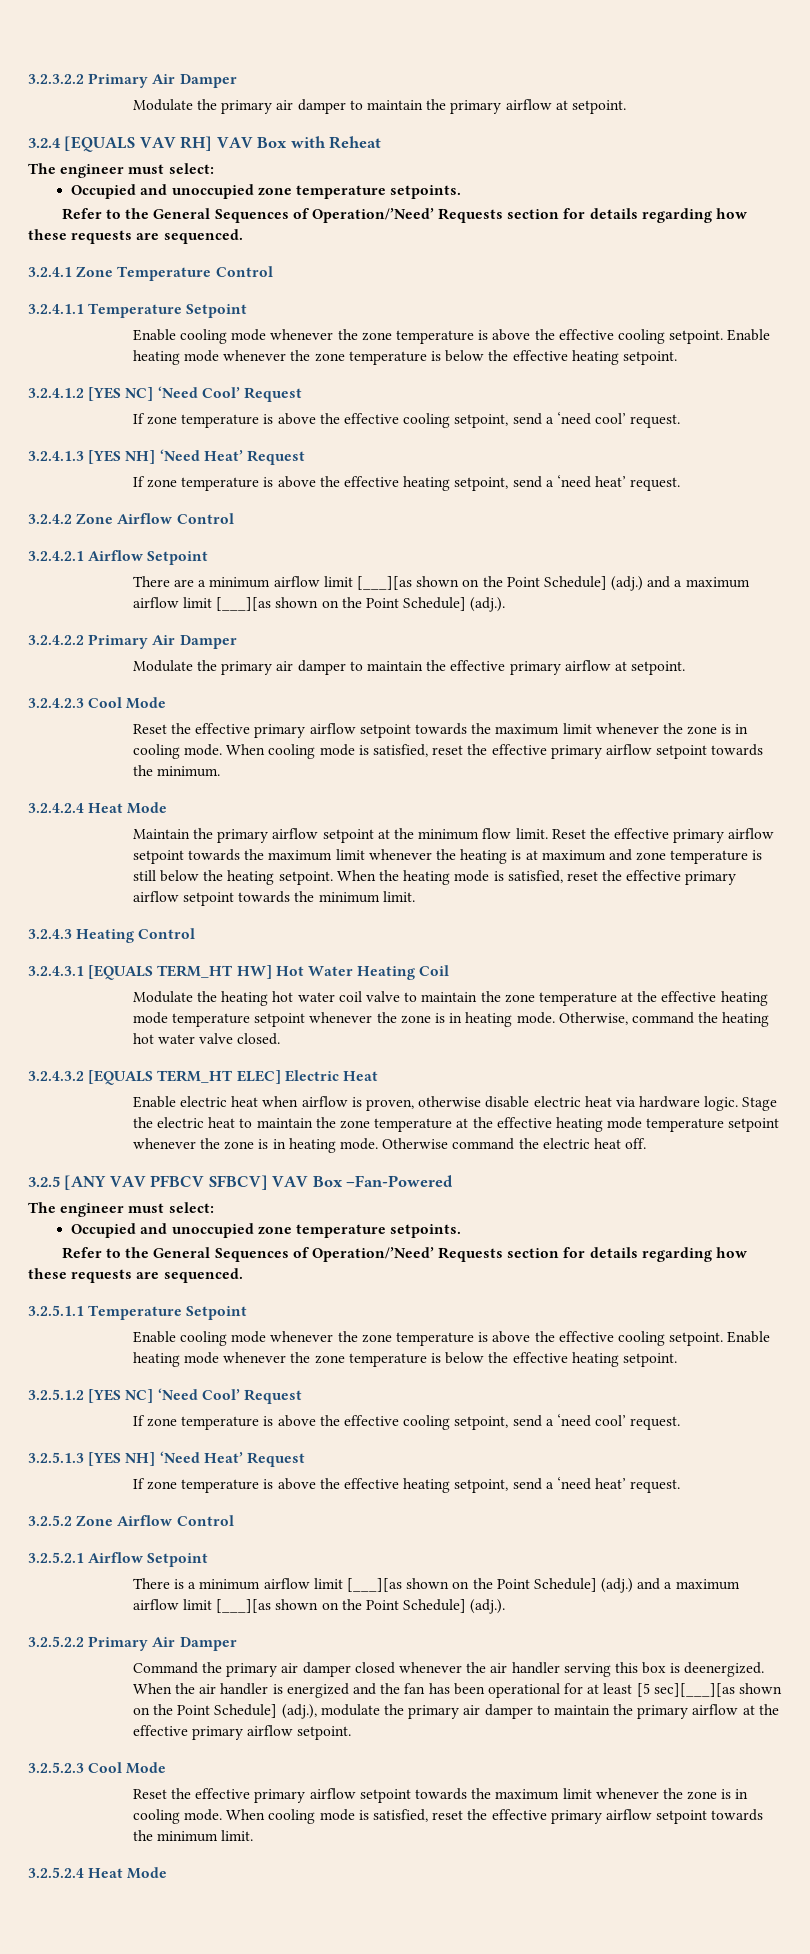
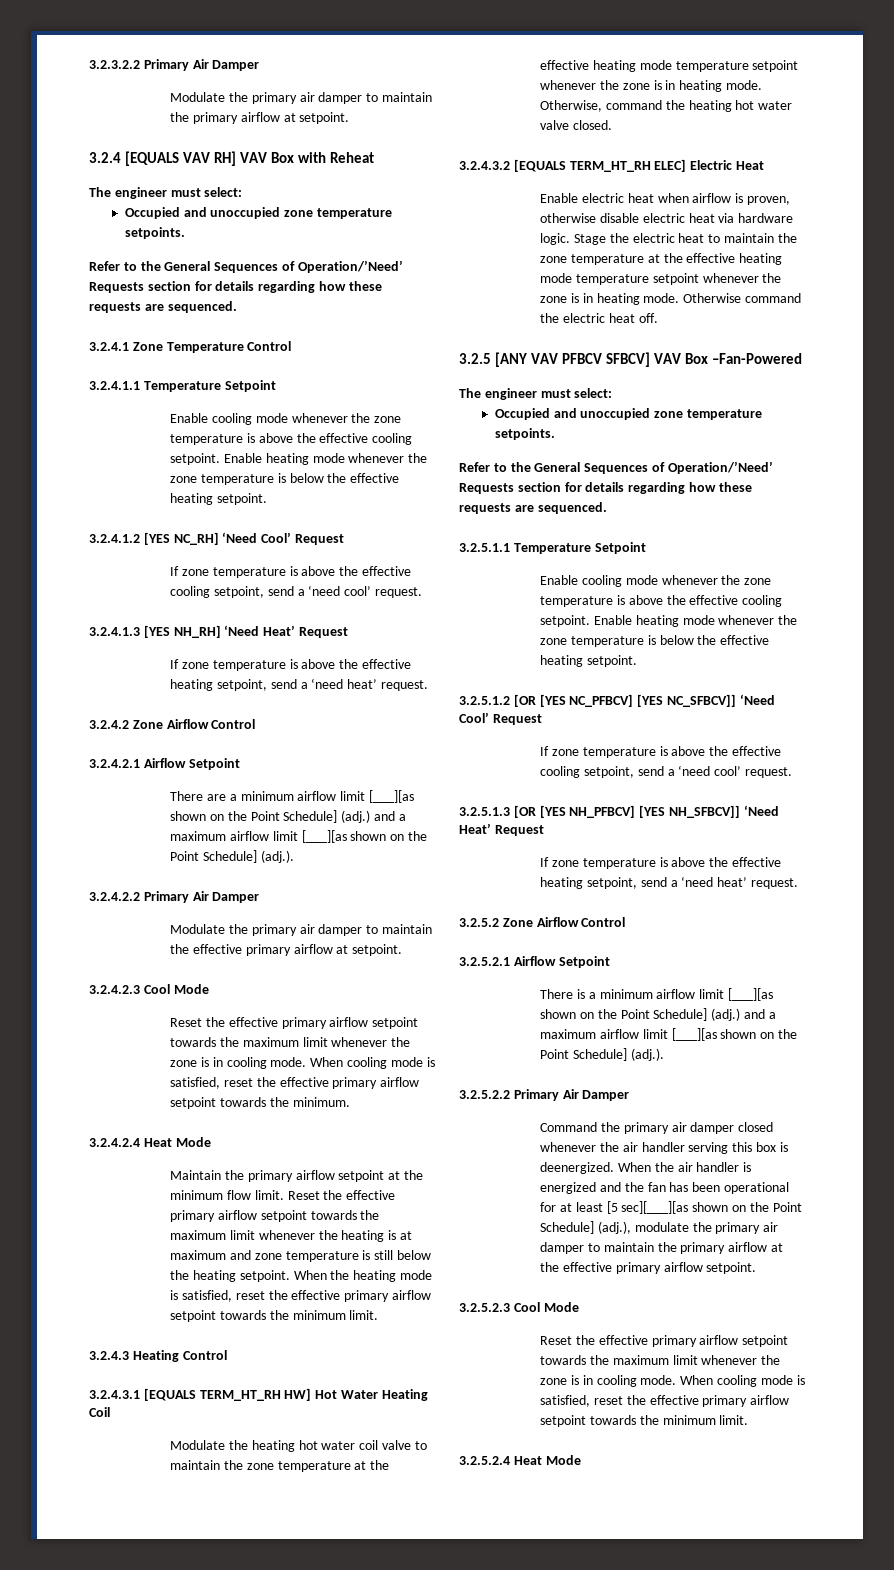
[125,387,154,401] NC] -> [173,532,219,545] NC_RH]
[125,450,156,464] NH] -> [173,625,221,638] NH_RH]
[157,965,233,978] TERM_HT -> [199,1390,281,1401] TERM_HT_RH
[157,1070,233,1083] TERM_HT -> [569,161,651,172] TERM_HT_RH
[88,1389,154,1403] [YES NC] -> [513,694,736,707] [OR [YES NC_PFBCV] [YES NC_SFBCV]]
[88,1452,156,1466] [YES NH] -> [513,805,740,818] [OR [YES NH_PFBCV] [YES NH_SFBCV]]

